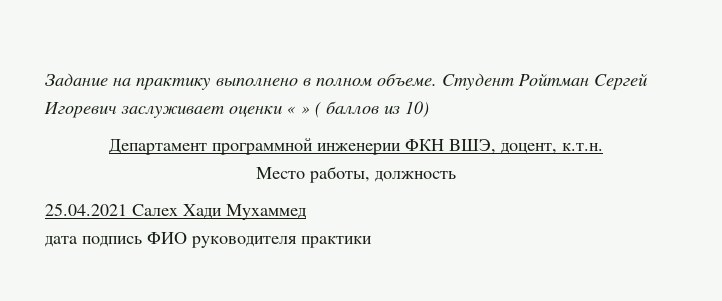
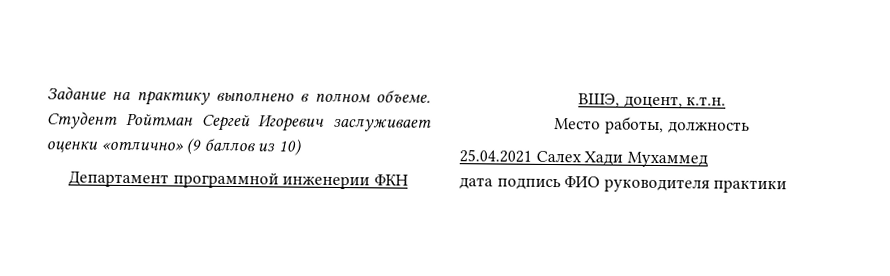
[287,102,321,118] « » ( -> [100,137,202,155] «отлично» (9

